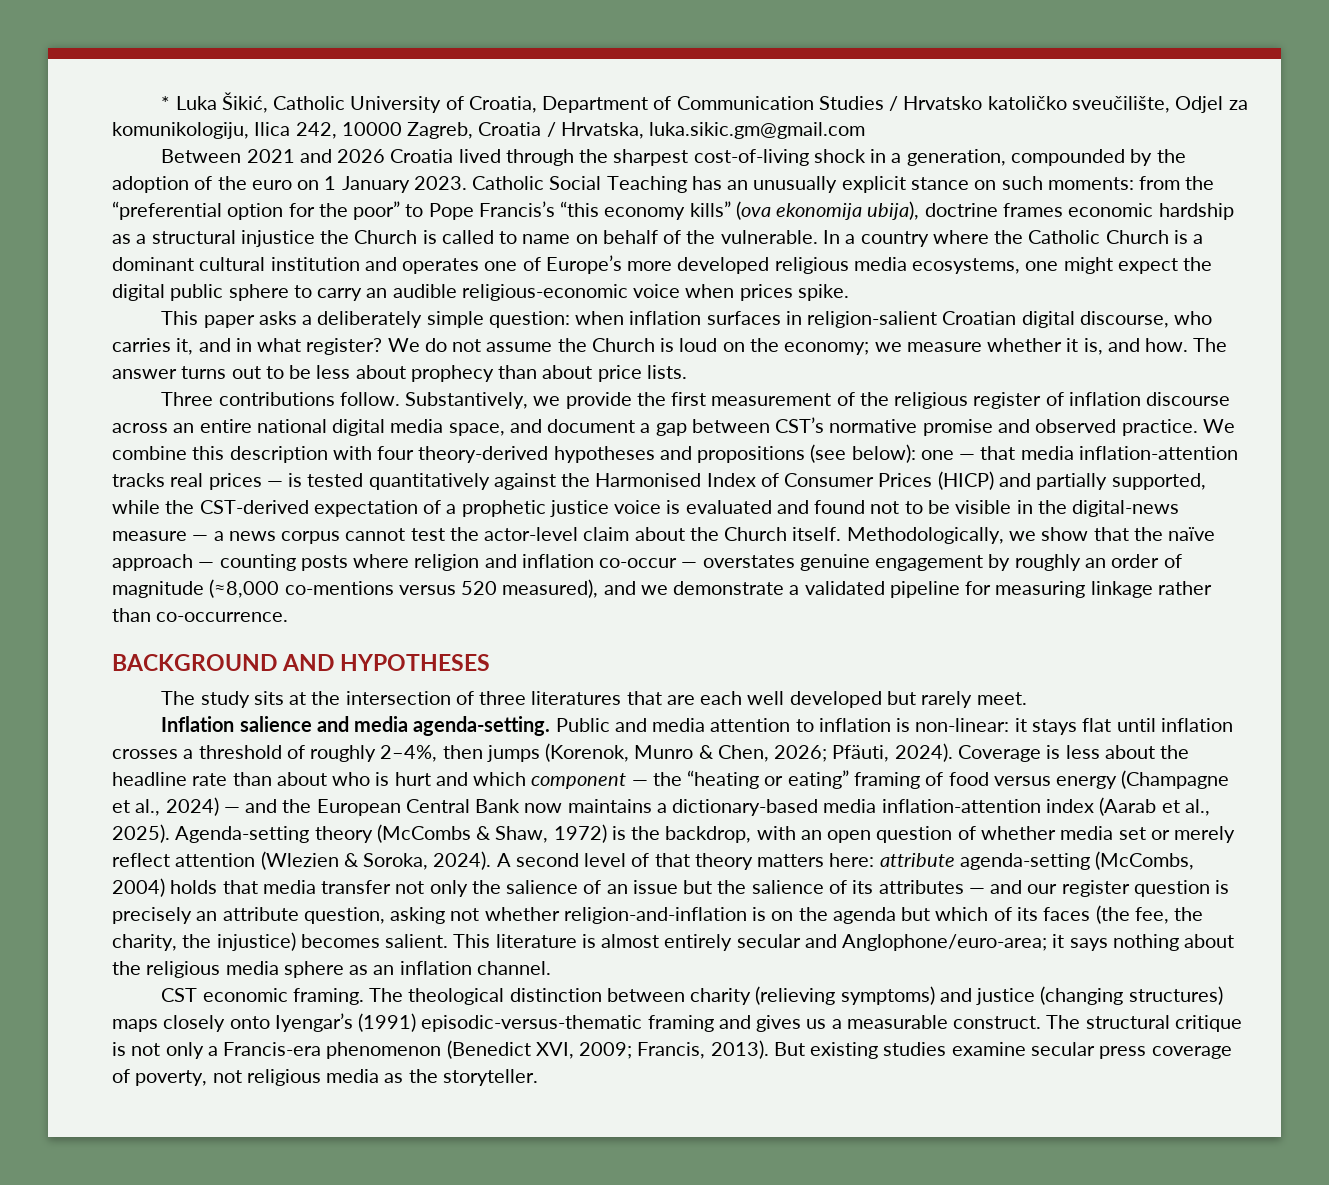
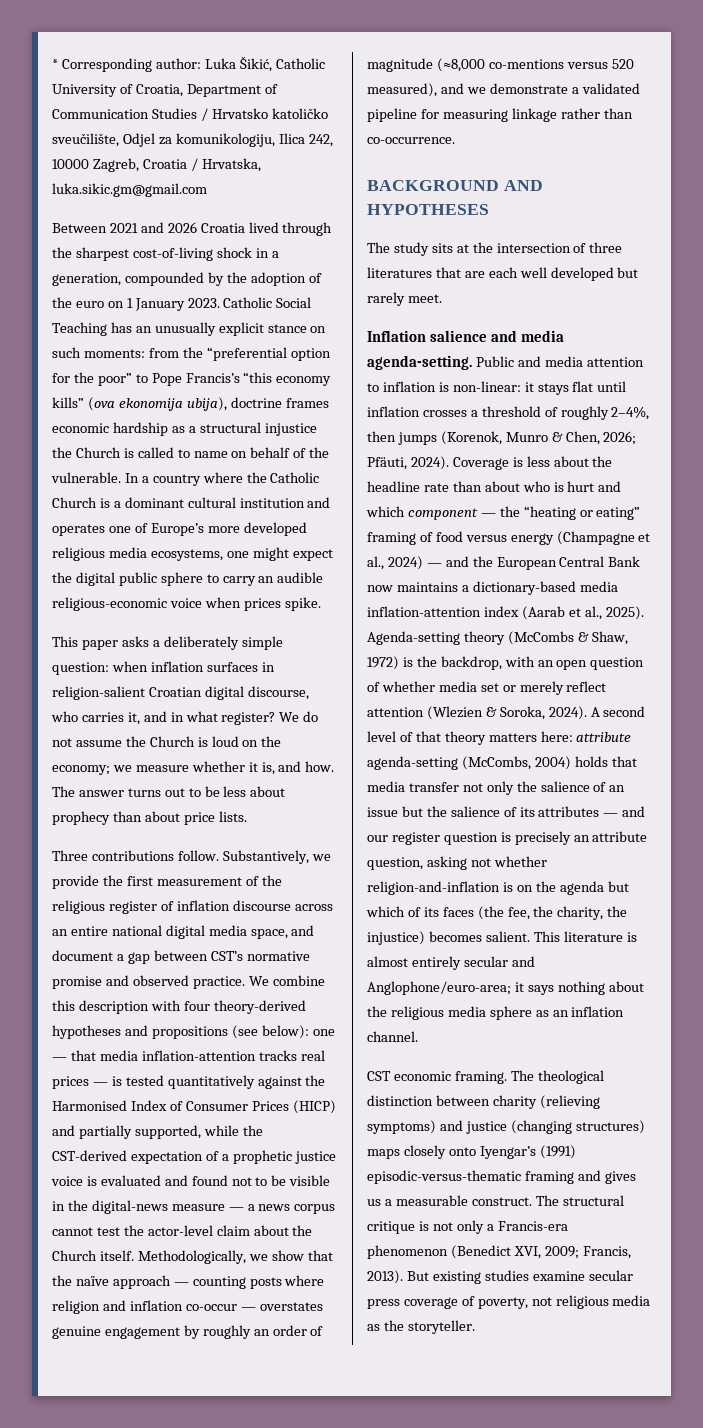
(171, 103) none -> [61,58,201,72] Corresponding author:

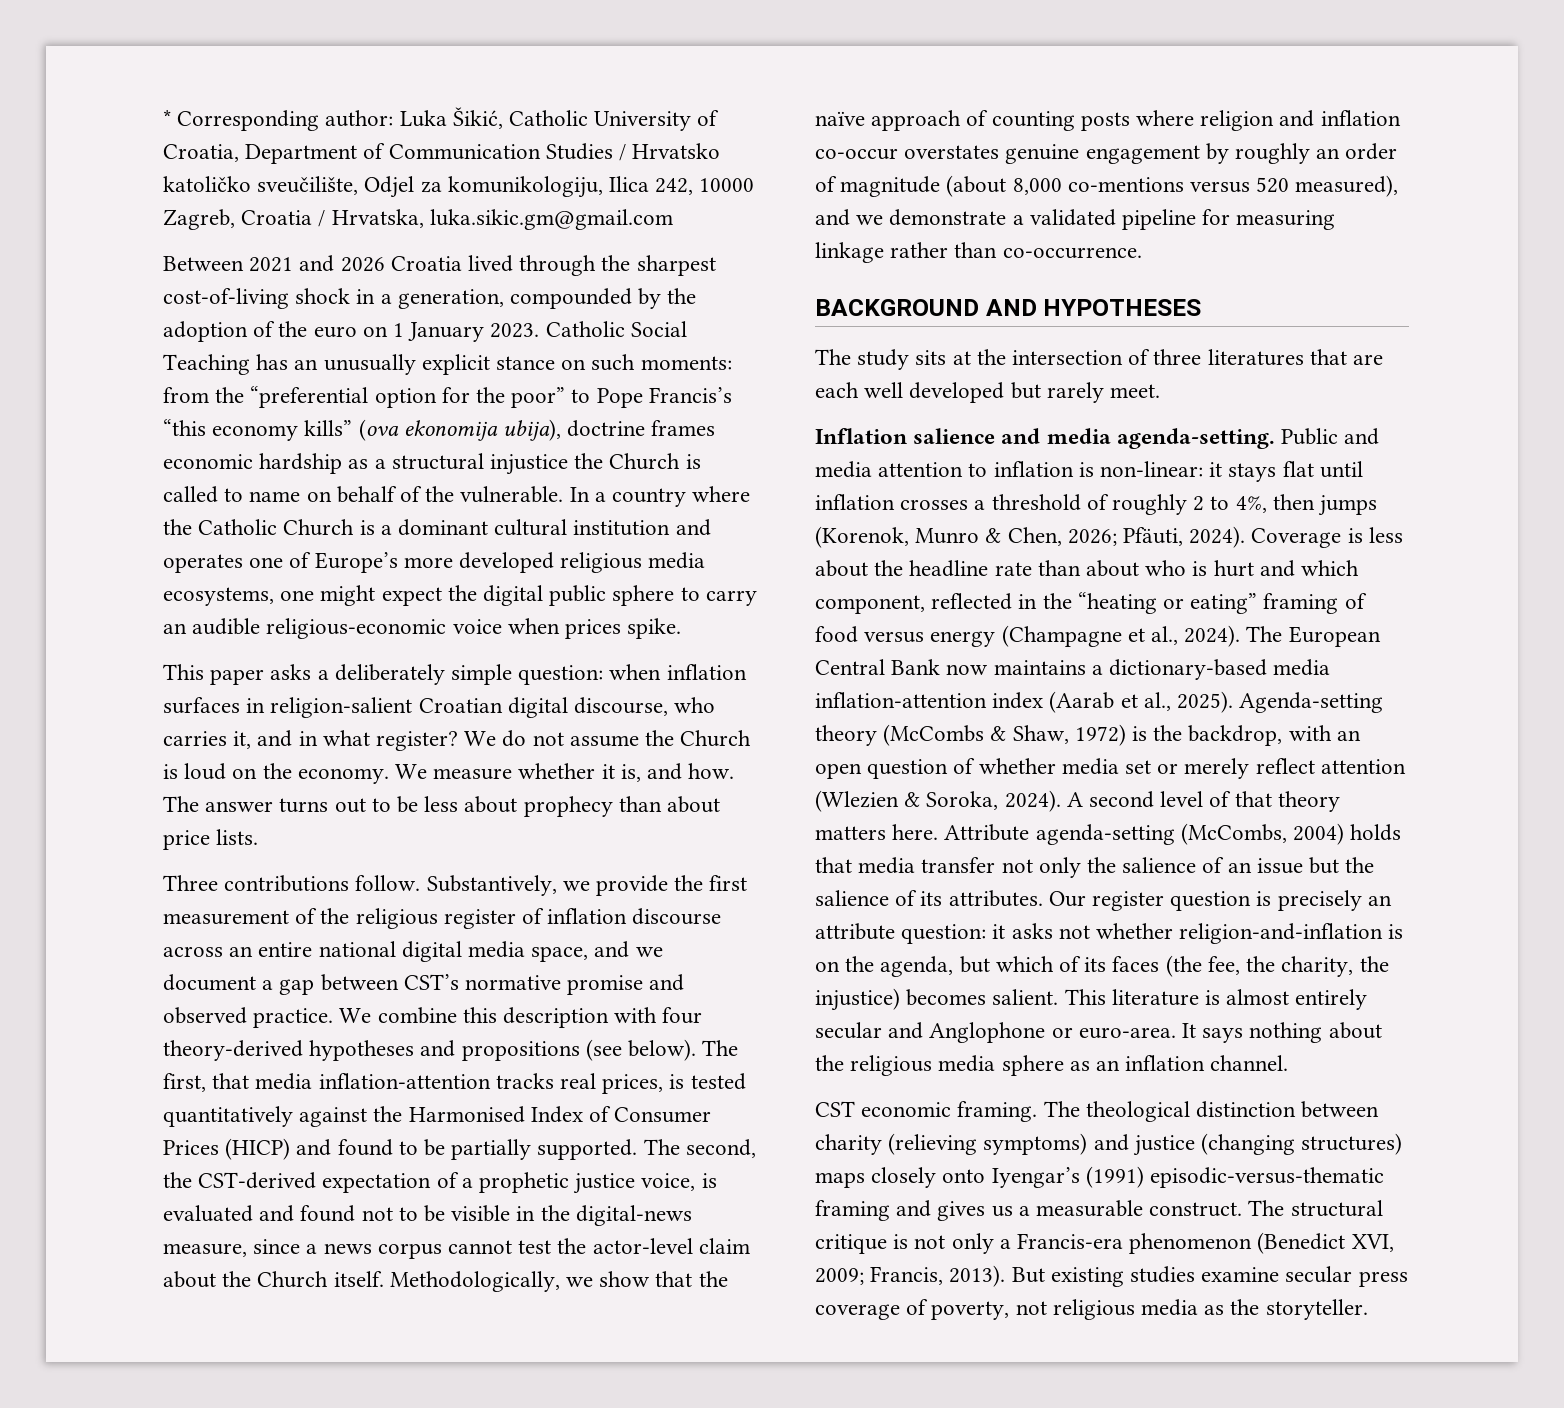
[52,765,132,775] economy; we -> [297,764,428,784] economy. We
(315, 930) none -> [635,947,663,957] we
[261,1025,335,1039] [52,1057,67,1061] below): one — -> [628,1039,739,1061] [163,1073,206,1092] below). The first,
[52,1076,108,1089] prices — -> [602,1074,664,1094] prices,
[78,1125,239,1139] partially supported, while -> [337,1139,756,1160] found to be partially supported. The second,
[51,1176,83,1186] voice -> [641,1173,696,1191] voice,
[171,1204,244,1211] measure — -> [163,1239,301,1257] measure, since
[173,1282,189,1286] — -> [966,110,989,126] of
[240,1307,256,1311] — -> (898, 154) none
[436,58,485,72] (≈8,000 -> [946,175,1062,197] (about 8,000
[611,406,650,420] 2–4%, -> [1193,496,1267,513] 2 to 4%,
[407,508,496,520] component — -> [815,593,1038,614] component, reflected in
[387,556,493,570] 2024) — and the -> [1184,625,1283,647] 2024). The
[540,731,632,742] here: attribute -> [892,824,1030,841] here. Attribute
[538,806,646,817] [367,835,388,842] attributes — and our -> [948,890,1086,907] attributes. Our
[367,856,467,870] question, asking -> [901,923,1053,944] question: it asks
[559,881,604,895] agenda -> [880,956,954,977] agenda,
[367,981,524,995] Anglophone/euro-area; it -> [929,1022,1197,1043] Anglophone or euro-area. It

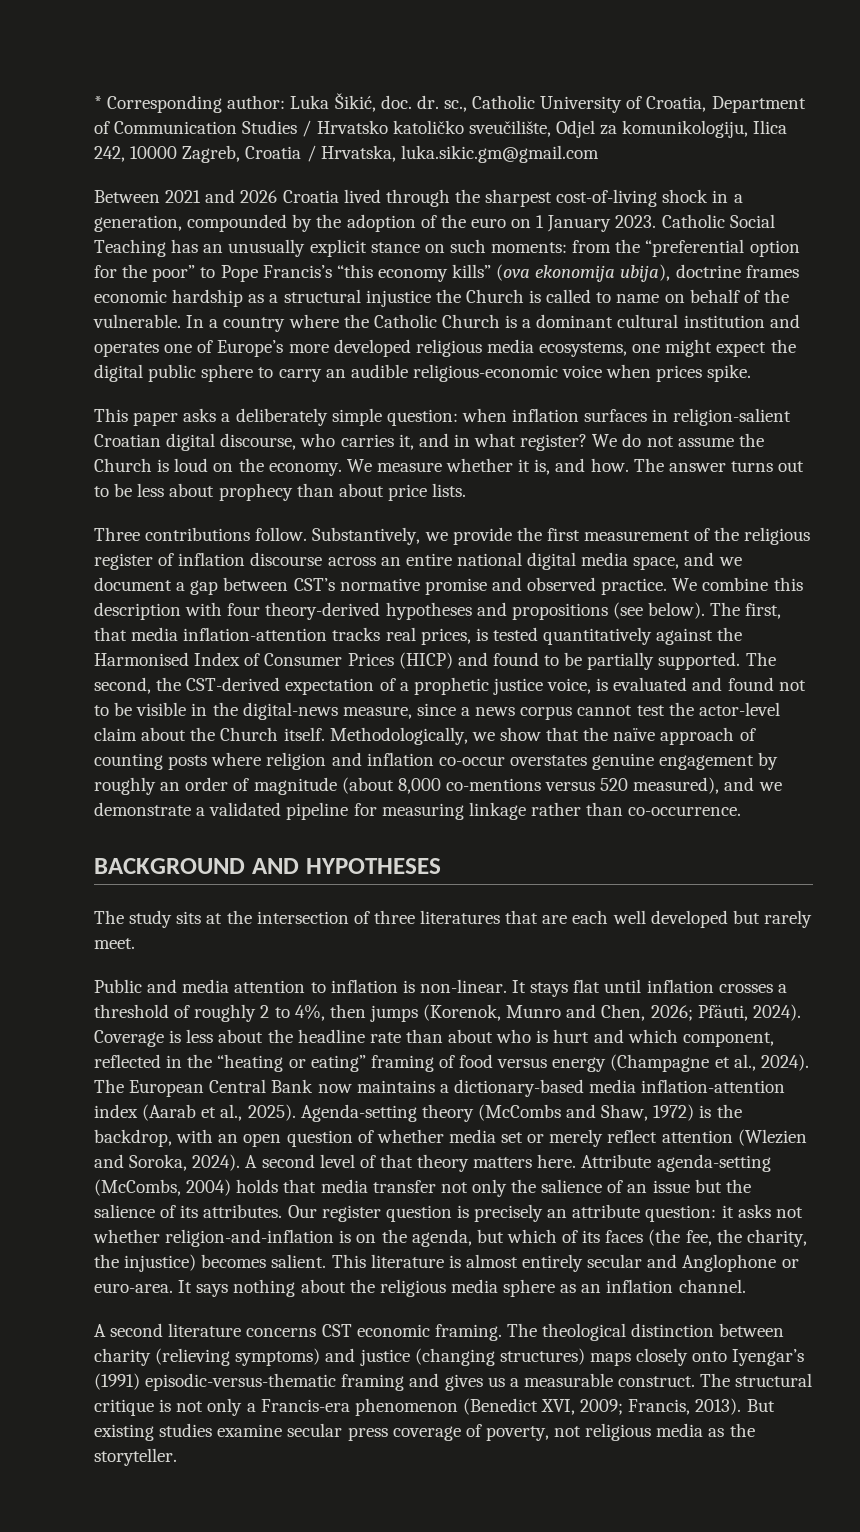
(503, 118) none -> [380,95,467,112] doc. dr. sc.,
[815,428,1275,449] Inflation salience and media agenda-setting. -> (135, 943) none
[1100,461,1223,477] non-linear: it -> [419,979,527,993] non-linear. It
[985,528,1002,543] & -> [566,1004,597,1018] and
[990,726,1007,741] & -> [566,1104,597,1118] and
[904,792,921,807] & -> [94,1154,124,1168] and
(1289, 1063) none -> [94,1323,317,1337] A second literature concerns

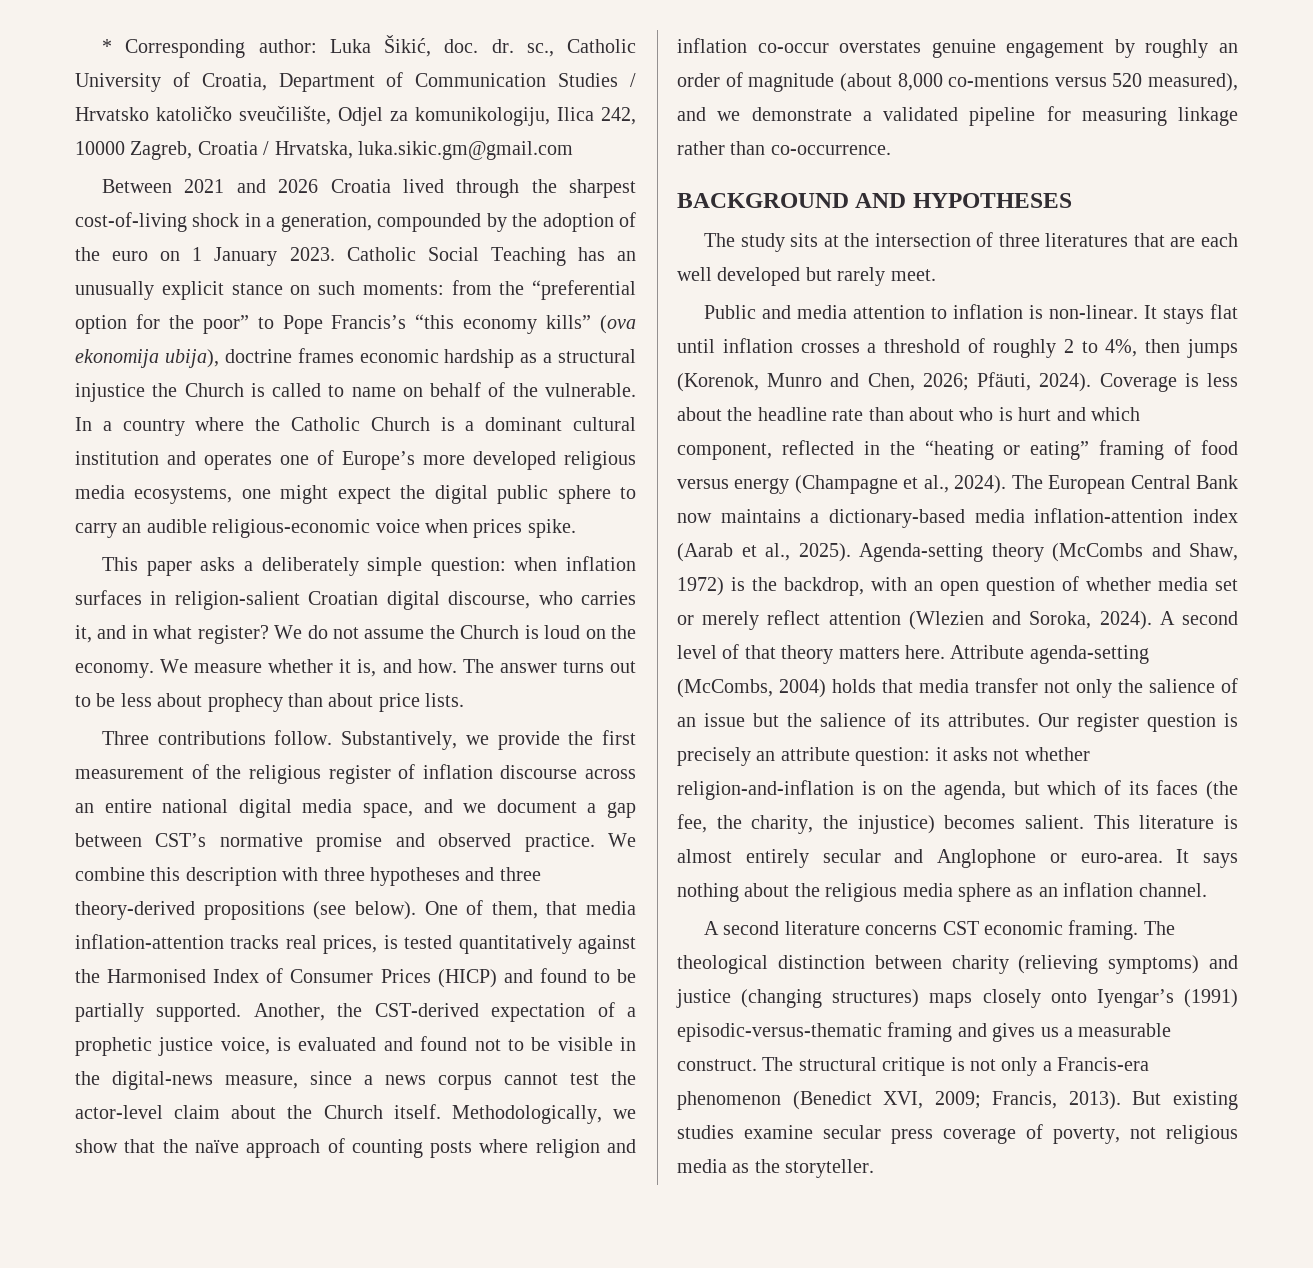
[227,602,782,620] four theory-derived hypotheses and propositions (see below). The first, -> [323,867,541,886] [75,900,538,920] three hypotheses and three theory-derived propositions (see below). One of them,
[745,652,776,666] [94,677,151,694] The second, -> [253,1003,325,1021] Another,

